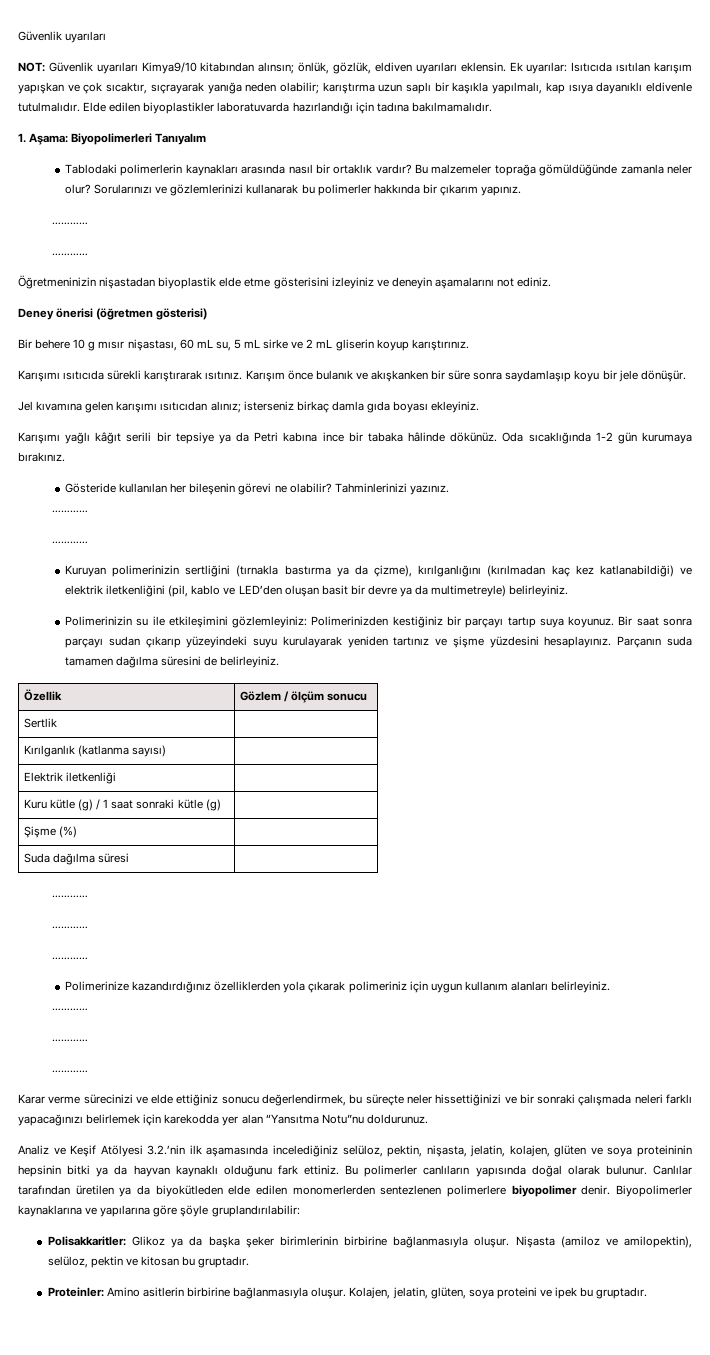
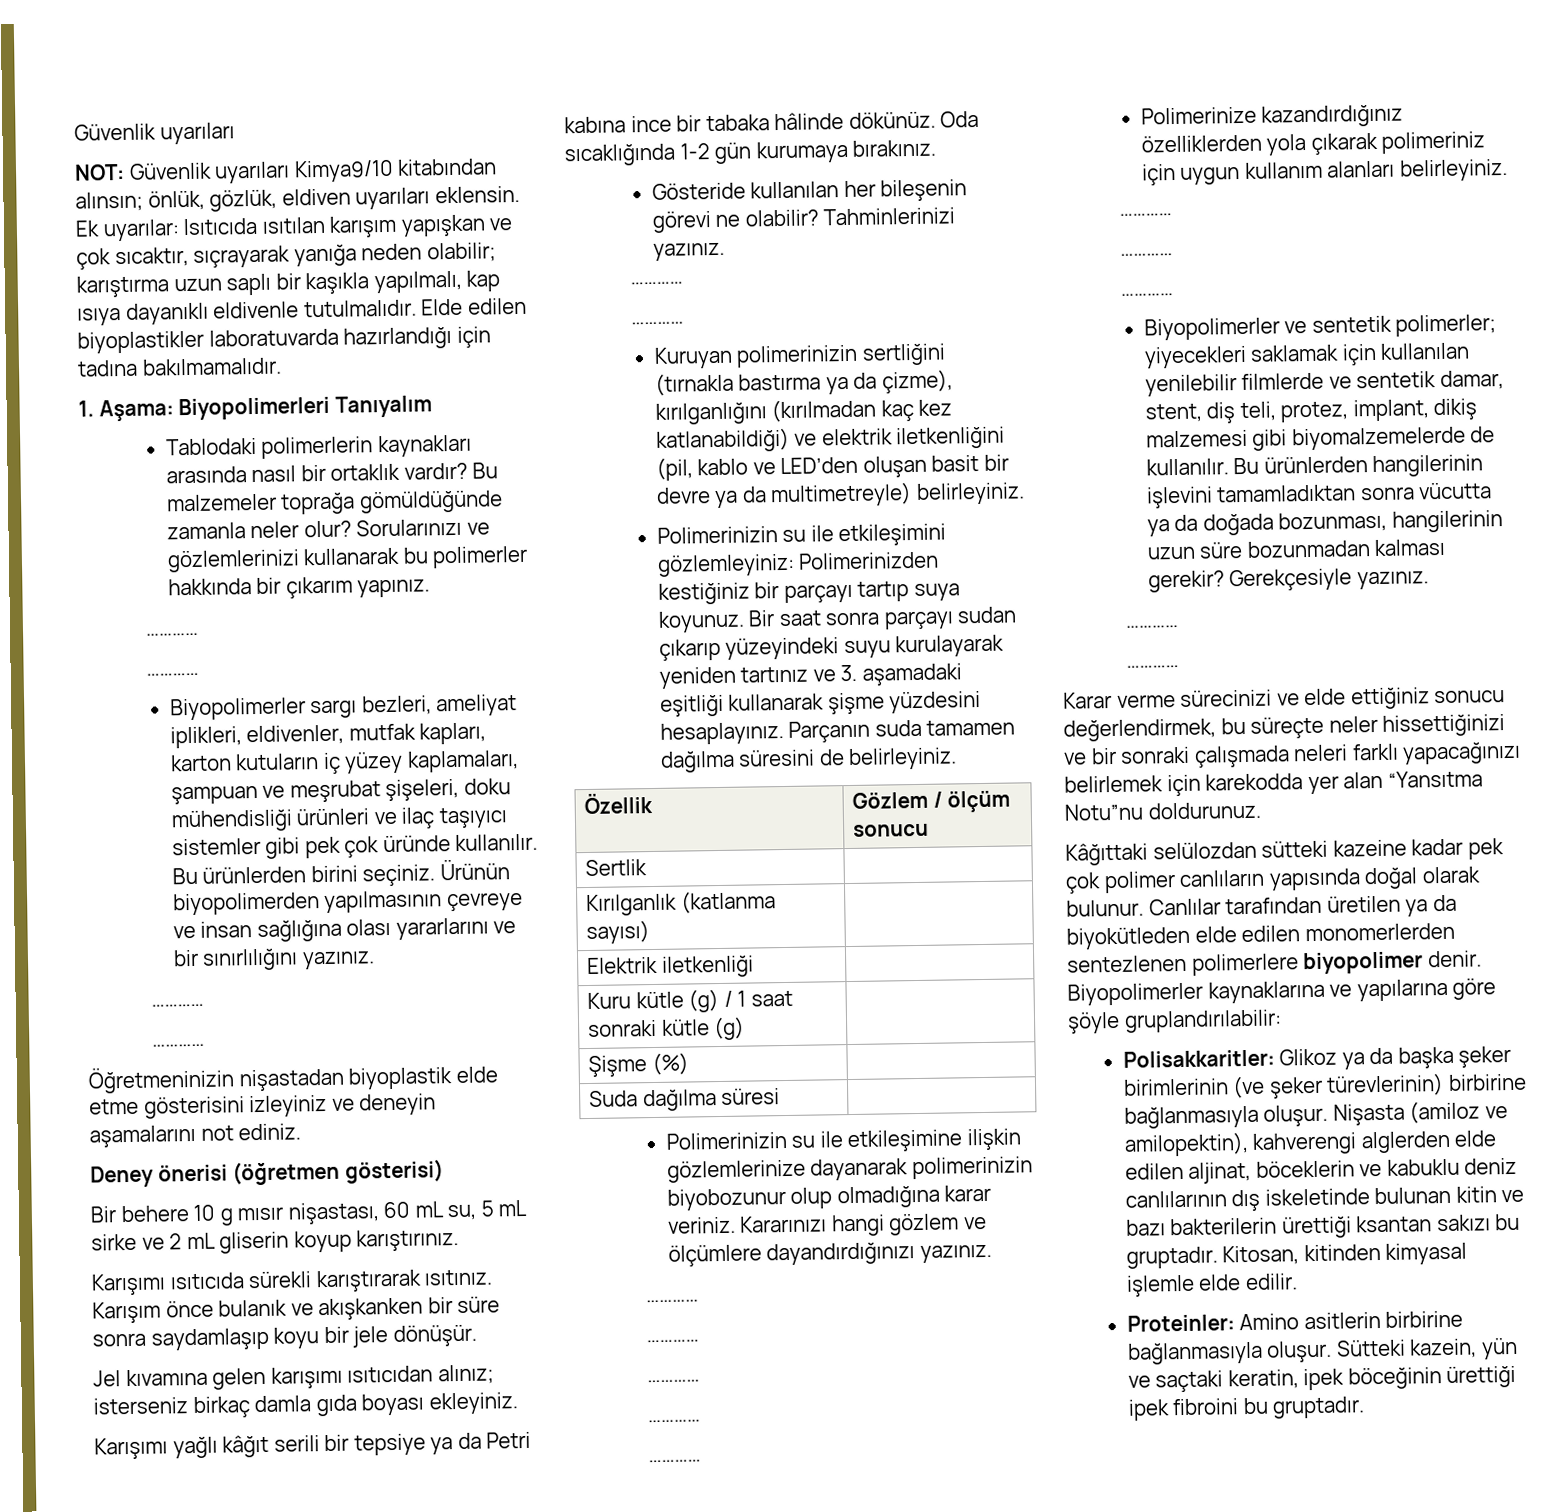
(89, 254) none -> [169,694,518,721] [169,722,487,749] [169,750,519,774] [170,778,511,805] [170,807,508,833] [171,833,539,859] [171,859,510,887] [172,890,523,916] [172,917,517,943] [172,948,375,971] [151,1003,205,1007] [152,1043,206,1047] // Biyopolimerler sargı bezleri, ameliyat iplikleri, eldivenler, mutfak kapları, karton kutuların iç yüzey kaplamaları, şampuan ve meşrubat şişeleri, doku mühendisliği ürünleri ve ilaç taşıyıcı sistemler gibi pek çok üründe kullanılır. Bu ürünlerden birini seçiniz. Ürünün biyopolimerden yapılmasının çevreye ve insan sağlığına olası yararlarını ve bir sınırlılığını yazınız. // ………… // …………
(448, 642) none -> [840,663,962,686] [659,693,825,717] 3. aşamadaki eşitliği kullanarak
(130, 858) none -> [665,1128,1022,1153] [666,1156,1033,1183] [666,1184,992,1211] [666,1213,987,1237] [667,1242,992,1267] [646,1299,700,1303] [646,1339,700,1343] // Polimerinizin su ile etkileşimine ilişkin gözlemlerinize dayanarak polimerinizin biyobozunur olup olmadığına karar veriniz. Kararınızı hangi gözlem ve ölçümlere dayandırdığınızı yazınız. // ………… // …………
(89, 1071) none -> [1143,314,1497,341] [1143,342,1471,369] [1144,370,1504,397] [1144,398,1478,424] [1145,426,1496,451] [1145,454,1484,478] [1145,482,1493,509] [1146,510,1503,537] [1146,538,1447,560] [1147,568,1429,593] [1126,624,1180,628] [1126,664,1180,668] // Biyopolimerler ve sentetik polimerler; yiyecekleri saklamak için kullanılan yenilebilir filmlerde ve sentetik damar, stent, diş teli, protez, implant, dikiş malzemesi gibi biyomalzemelerde de kullanılır. Bu ürünlerden hangilerinin işlevini tamamladıktan sonra vücutta ya da doğada bozunması, hangilerinin uzun süre bozunmadan kalması gerekir? Gerekçesiyle yazınız. // ………… // …………
[18,1145,692,1157] [18,1165,418,1177] Analiz ve Keşif Atölyesi 3.2.’nin ilk aşamasında incelediğiniz selüloz, pektin, nişasta, jelatin, kolajen, glüten ve soya proteininin hepsinin bitki ya da hayvan kaynaklı olduğunu fark ettiniz. Bu polimerler -> [1065,838,1504,866] [1065,871,1176,894] Kâğıttaki selülozdan sütteki kazeine kadar pek çok polimer
(338, 1241) none -> [1232,1073,1445,1099] (ve şeker türevlerinin)
[47,1256,250,1268] selüloz, pektin ve kitosan bu gruptadır. -> [1252,1130,1498,1155] [1124,1157,1518,1184] [1124,1186,1525,1212] [1125,1213,1521,1239] [1125,1242,1468,1269] [1125,1273,1298,1297] kahverengi alglerden elde edilen aljinat, böceklerin ve kabuklu deniz canlılarının dış iskeletinde bulunan kitin ve bazı bakterilerin ürettiği ksantan sakızı bu gruptadır. Kitosan, kitinden kimyasal işlemle elde edilir.
[349,1287,578,1299] Kolajen, jelatin, glüten, soya proteini ve ipek -> [1335,1337,1518,1360] [1127,1365,1517,1393] [1127,1398,1240,1421] Sütteki kazein, yün ve saçtaki keratin, ipek böceğinin ürettiği ipek fibroini

